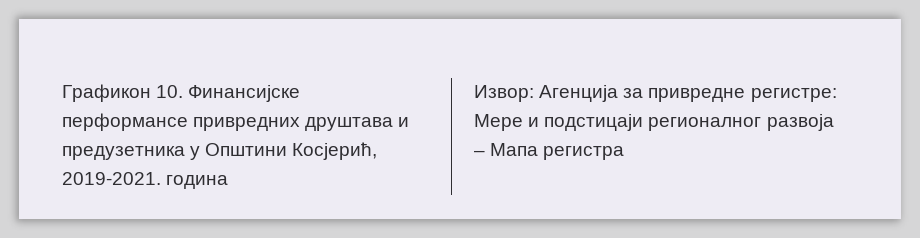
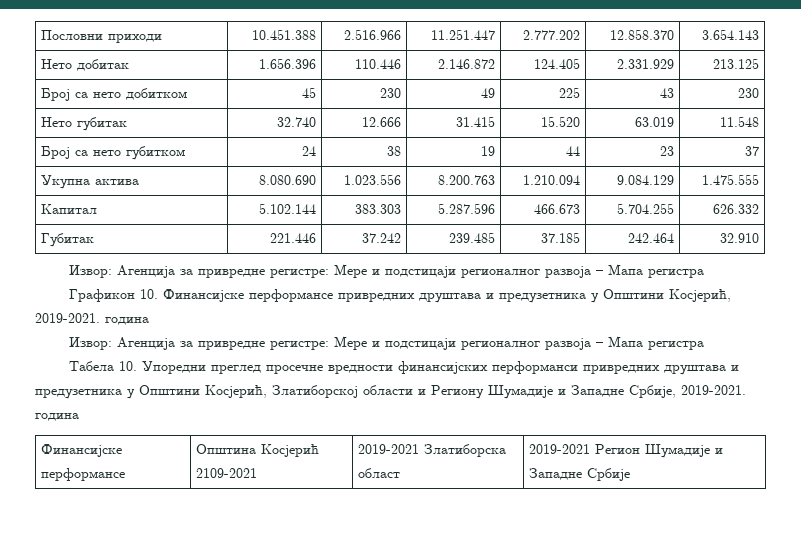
(62, 93) none -> [41,30,163,43] [251,29,316,40] [343,29,401,40] [430,29,495,40] [522,30,580,40] [609,29,674,40] [701,29,759,40] [41,59,130,71] [258,58,316,69] [354,59,401,69] [437,59,495,69] [533,58,580,69] [616,59,674,69] [712,58,759,69] [41,88,188,101] [301,87,316,98] [379,88,401,98] [480,88,495,98] [558,87,580,98] [659,88,674,98] [737,88,759,98] [41,117,128,131] [276,117,316,127] [361,117,401,127] [455,116,495,127] [540,116,580,127] [634,117,674,127] [719,116,759,127] [41,146,186,160] [301,146,316,156] [386,146,401,156] [480,146,495,156] [565,146,580,156] [659,146,674,156] [744,146,759,156] [41,175,140,189] [258,175,316,185] [343,174,401,185] [437,175,495,185] [522,175,580,185] [616,175,674,185] [701,174,759,185] [41,204,98,214] [258,203,316,214] [354,204,401,214] [437,203,495,214] [533,204,580,214] [616,203,674,214] [712,204,759,214] [41,233,95,247] [269,233,316,243] [361,233,401,243] [448,232,495,243] [540,232,580,243] [627,233,674,243] [719,233,759,243] [68,264,704,278] Пословни приходи | 10.451.388 | 2.516.966 | 11.251.447 | 2.777.202 | 12.858.370 | 3.654.143 // Нето добитак | 1.656.396 | 110.446 | 2.146.872 | 124.405 | 2.331.929 | 213.125 // Број са нето добитком | 45 | 230 | 49 | 225 | 43 | 230 // Нето губитак | 32.740 | 12.666 | 31.415 | 15.520 | 63.019 | 11.548 // Број са нето губитком | 24 | 38 | 19 | 44 | 23 | 37 // Укупна актива | 8.080.690 | 1.023.556 | 8.200.763 | 1.210.094 | 9.084.129 | 1.475.555 // Капитал | 5.102.144 | 383.303 | 5.287.596 | 466.673 | 5.704.255 | 626.332 // Губитак | 221.446 | 37.242 | 239.485 | 37.185 | 242.464 | 32.910 // Извор: Агенција за привредне регистре: Мере и подстицаји регионалног развоја – Мапа регистра //
(625, 153) none -> [68,361,739,375] [35,385,746,399] [35,413,79,421] [41,444,123,457] [41,468,126,481] [196,444,320,457] [196,468,258,478] [358,444,507,457] [358,468,401,478] [529,444,724,458] [529,468,631,481] // Табела 10. Упоредни преглед просечне вредности финансијских перформанси привредних друштава и предузетника у Општини Косјерић, Златиборској области и Региону Шумадије и Западне Србије, 2019-2021. година // Финансијске перформансе | Општина Косјерић 2109-2021 | 2019-2021 Златиборска област | 2019-2021 Регион Шумадије и Западне Србије

